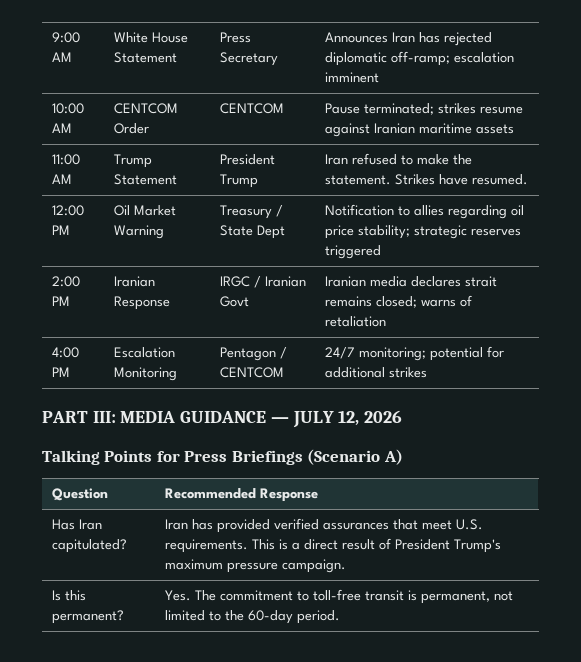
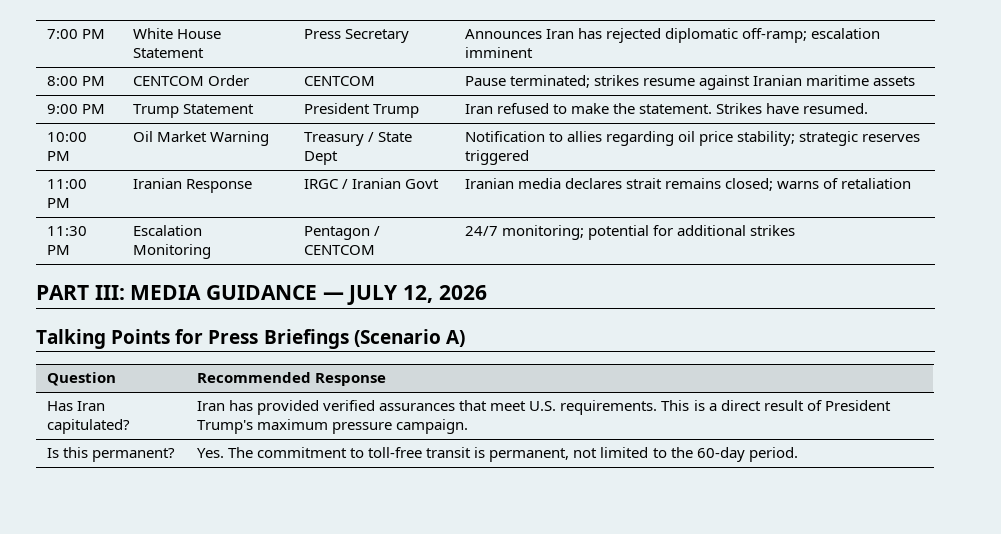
[51,32,80,43] [51,52,72,62] 9:00 AM -> [47,29,106,39] 7:00 PM
[51,103,84,114] [51,123,72,133] 10:00 AM -> [47,76,106,86] 8:00 PM
[51,154,80,165] [51,174,72,184] 11:00 AM -> [47,104,106,114] 9:00 PM
[51,205,84,216] 12:00 -> [47,132,88,142] 10:00
[51,276,80,287] 2:00 -> [47,179,88,189] 11:00
[51,347,79,358] 4:00 -> [47,226,88,236] 11:30

